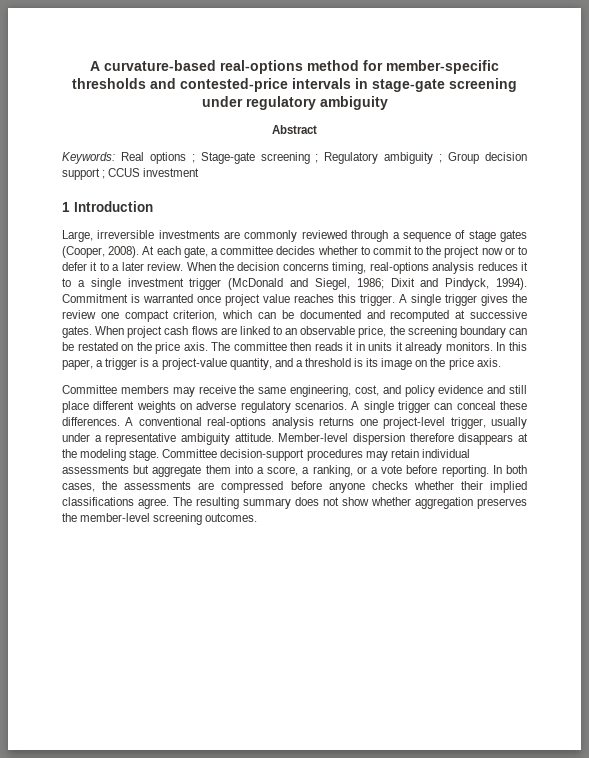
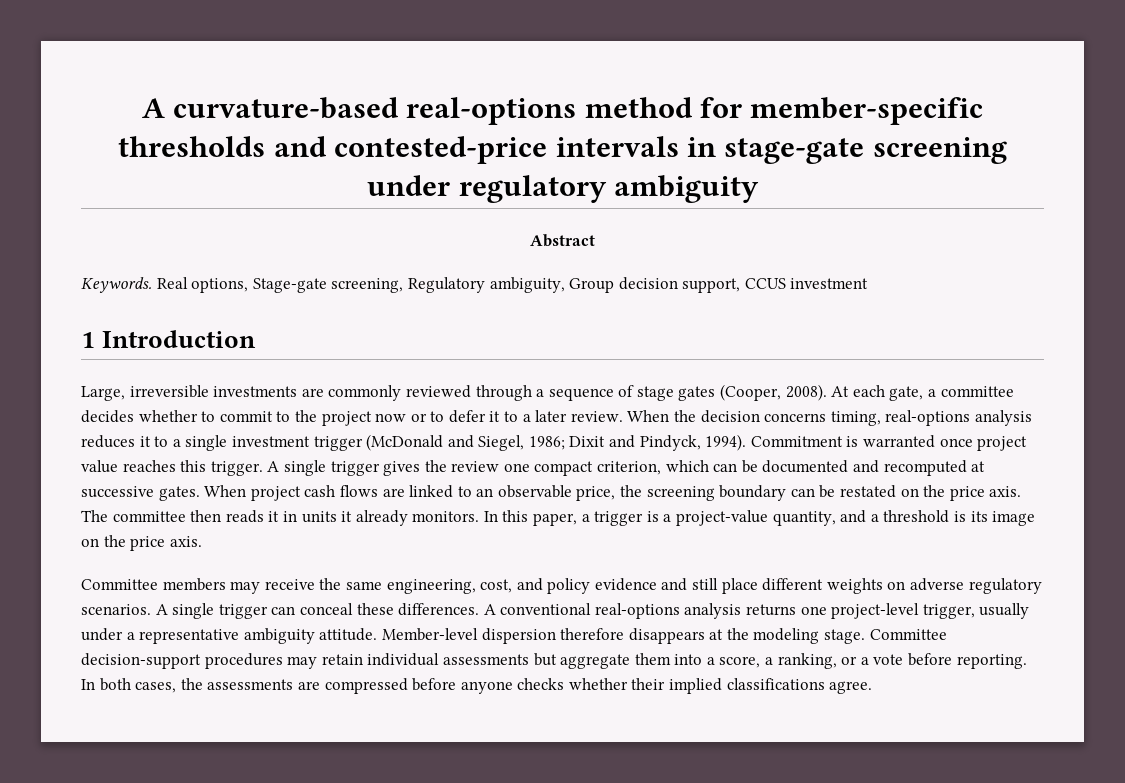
[62,152,527,164] [62,168,106,180] Keywords: Real options ; Stage-gate screening ; Regulatory ambiguity ; Group decision support ; -> [81,277,741,293] Keywords. Real options, Stage-gate screening, Regulatory ambiguity, Group decision support,
[173,497,527,509] [62,513,258,525] The resulting summary does not show whether aggregation preserves the member-level screening outcomes. -> (873, 687) none

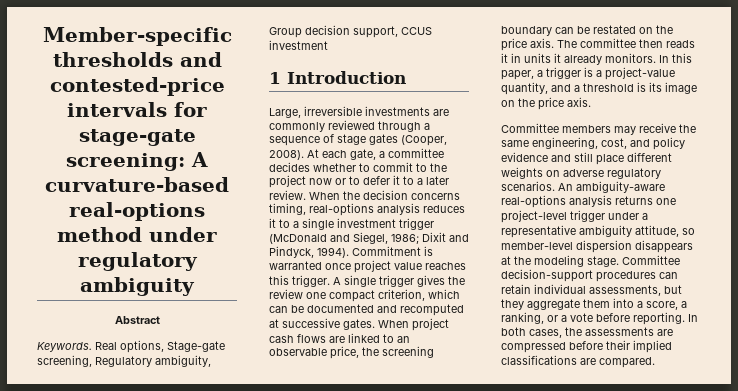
[141,97,984,125] [118,136,1007,164] A curvature-based real-options method for member-specific thresholds and contested-price intervals in stage-gate screening -> [42,27,232,46] [52,52,222,67] [49,77,225,96] [67,102,207,117] [78,129,196,146] [66,152,208,171] [45,177,229,192] [69,202,205,221] [57,227,142,242] Member-specific thresholds and contested-price intervals for stage-gate screening: A curvature-based real-options method
[155,603,592,619] A single trigger can conceal these differences. A conventional -> [558,181,665,193] An ambiguity-aware
[922,603,1030,619] trigger, usually -> [570,210,605,222] trigger
[319,628,625,644] attitude. Member-level dispersion therefore -> [635,225,695,237] [501,240,632,253] attitude, so member-level dispersion
[287,656,318,669] may -> [659,272,678,279] can
[442,653,557,666] assessments but -> [589,285,682,296] [501,299,524,310] assessments, but they
[460,678,628,694] anyone checks whether -> (603, 345) none
[829,681,873,694] agree. -> [580,357,655,368] are compared.

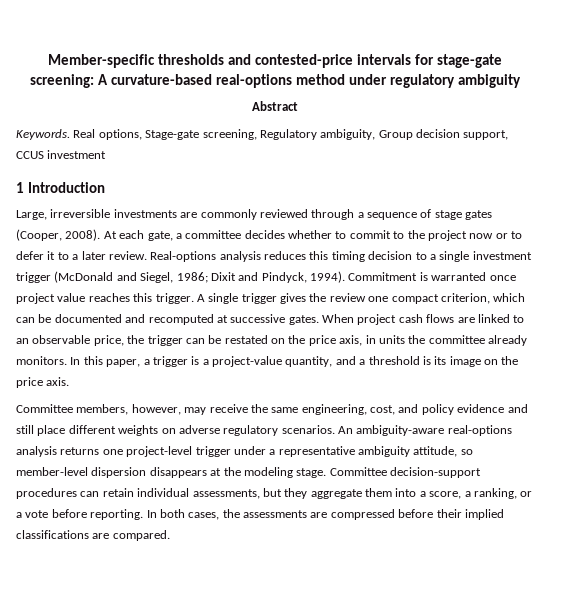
[309,190,460,200] [269,203,465,216] [269,218,276,228] When the decision concerns timing, real-options analysis reduces it -> [150,251,413,262] Real-options analysis reduces this timing decision
[382,346,434,358] [501,26,552,36] screening boundary -> [147,335,183,346] trigger
[530,38,695,48] [501,53,561,63] axis. The committee then reads it in units it -> [339,335,485,346] axis, in units the committee
[562,125,611,133] members -> [76,404,181,415] members, however,

